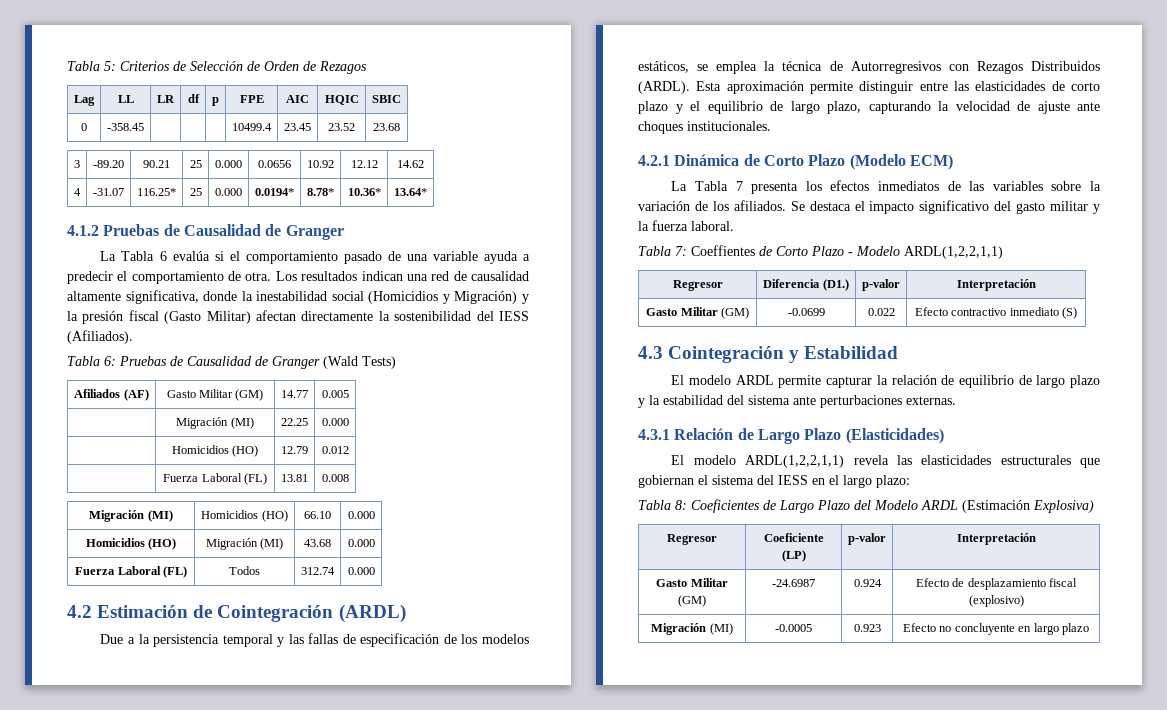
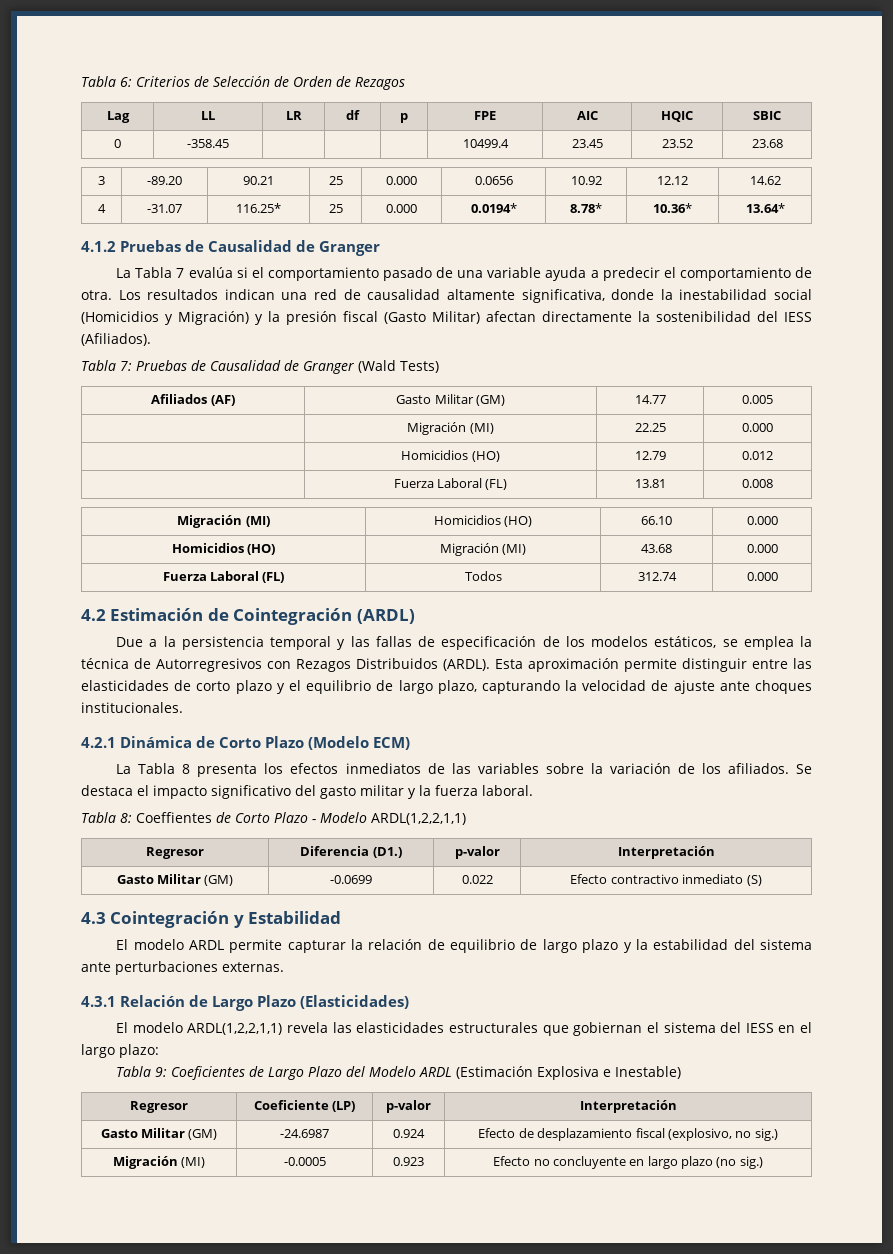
[67,61,116,71] Tabla 5: -> [81,76,132,87] Tabla 6:
[159,251,167,261] 6 -> [176,268,185,278] 7
[104,356,116,366] 6: -> [119,361,132,371] 7:
[735,181,743,191] 7 -> [182,764,191,774] 8
[675,246,687,256] 7: -> [119,813,132,823] 8:
[675,500,687,510] 8: -> [155,1067,168,1077] 9:
[1033,500,1094,513] Explosiva) -> [537,1066,682,1080] Explosiva e Inestable)
[968,595,1024,607] (explosivo) -> [667,1128,778,1141] (explosivo, no sig.)
(1089, 629) none -> [716,1156,763,1169] (no sig.)

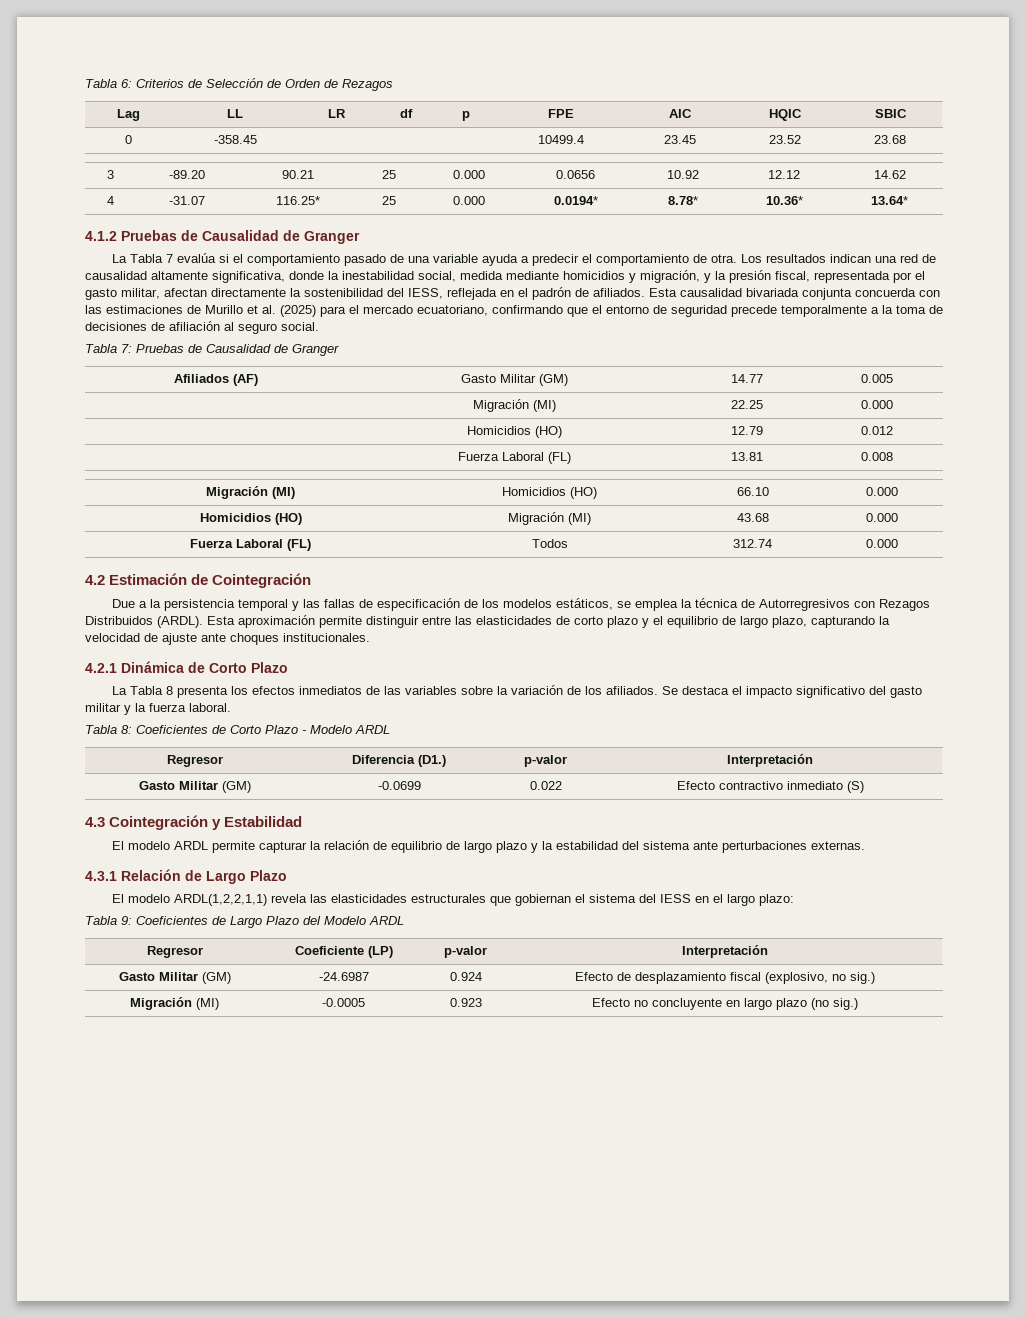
[774,289,813,300] [81,311,480,325] social (Homicidios y Migración) y la presión fiscal (Gasto Militar) -> [418,270,925,283] [85,288,160,300] social, medida mediante homicidios y migración, y la presión fiscal, representada por el gasto militar,
[784,312,812,322] [81,333,151,346] IESS (Afiliados). -> [408,287,940,300] [85,305,943,317] [85,321,319,334] IESS, reflejada en el padrón de afiliados. Esta causalidad bivariada conjunta concuerda con las estimaciones de Murillo et al. (2025) para el mercado ecuatoriano, confirmando que el entorno de seguridad precede temporalmente a la toma de decisiones de afiliación al seguro social.
[357,360,439,373] (Wald Tests) -> (339, 350) none
[356,609,415,624] (ARDL) -> (312, 580) none
[308,736,411,750] (Modelo ECM) -> (288, 667) none
[135,812,212,823] Coeffientes -> [136,725,208,734] Coeficientes
[370,813,466,825] ARDL(1,2,2,1,1) -> [355,725,390,734] ARDL
[300,995,410,1009] (Elasticidades) -> (287, 875) none
[456,1066,682,1080] (Estimación Explosiva e Inestable) -> (404, 920) none

